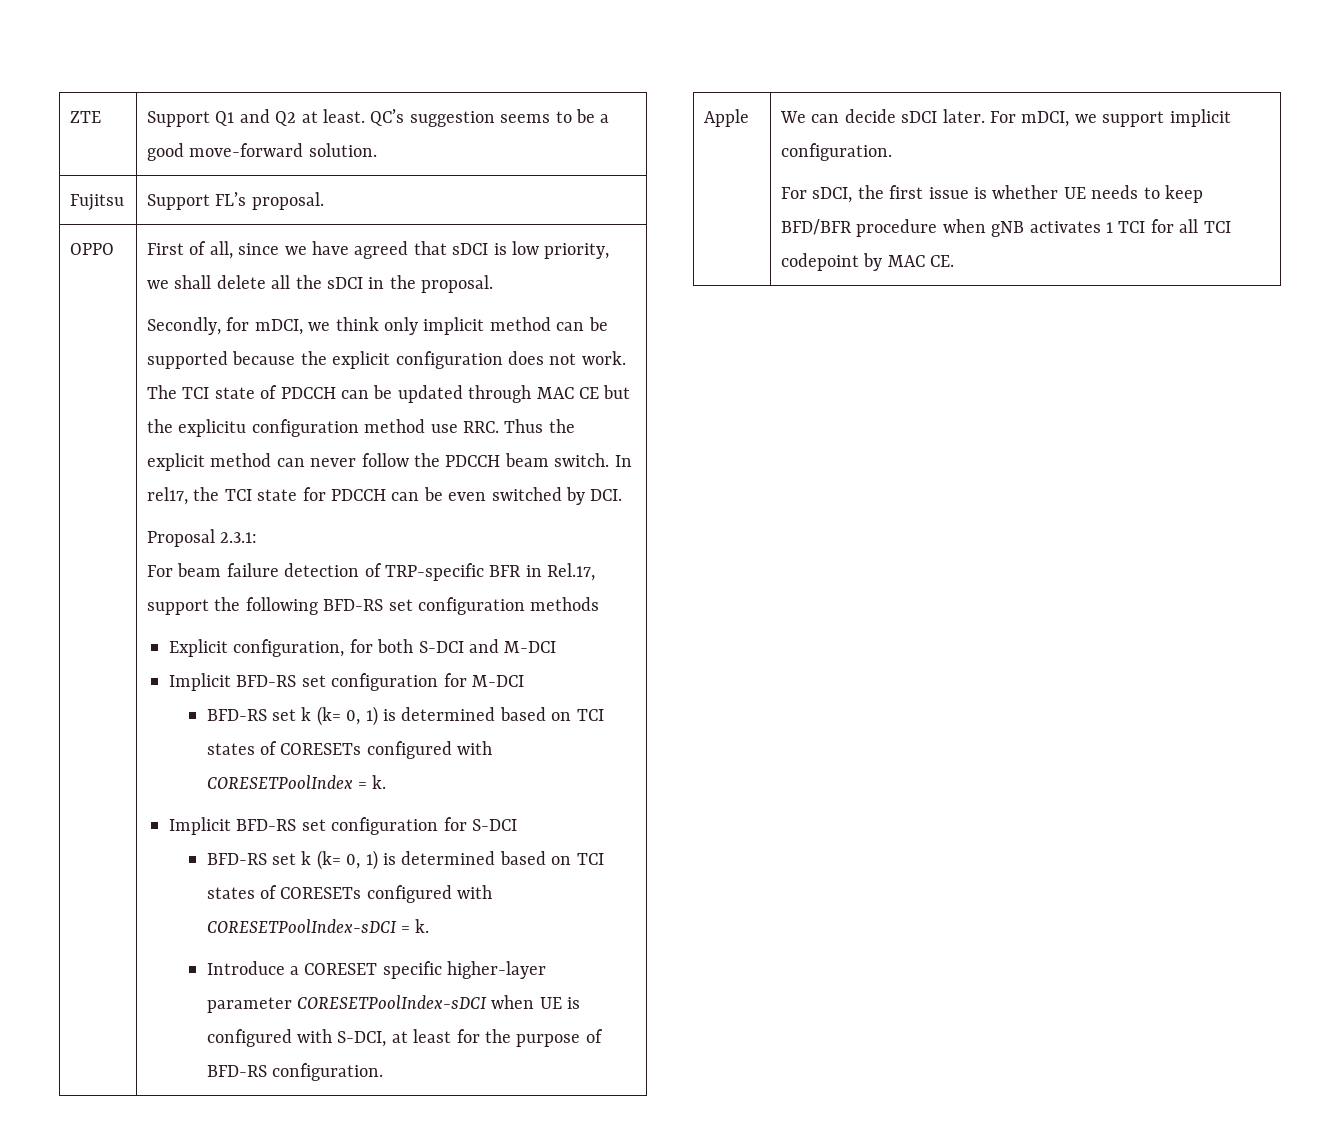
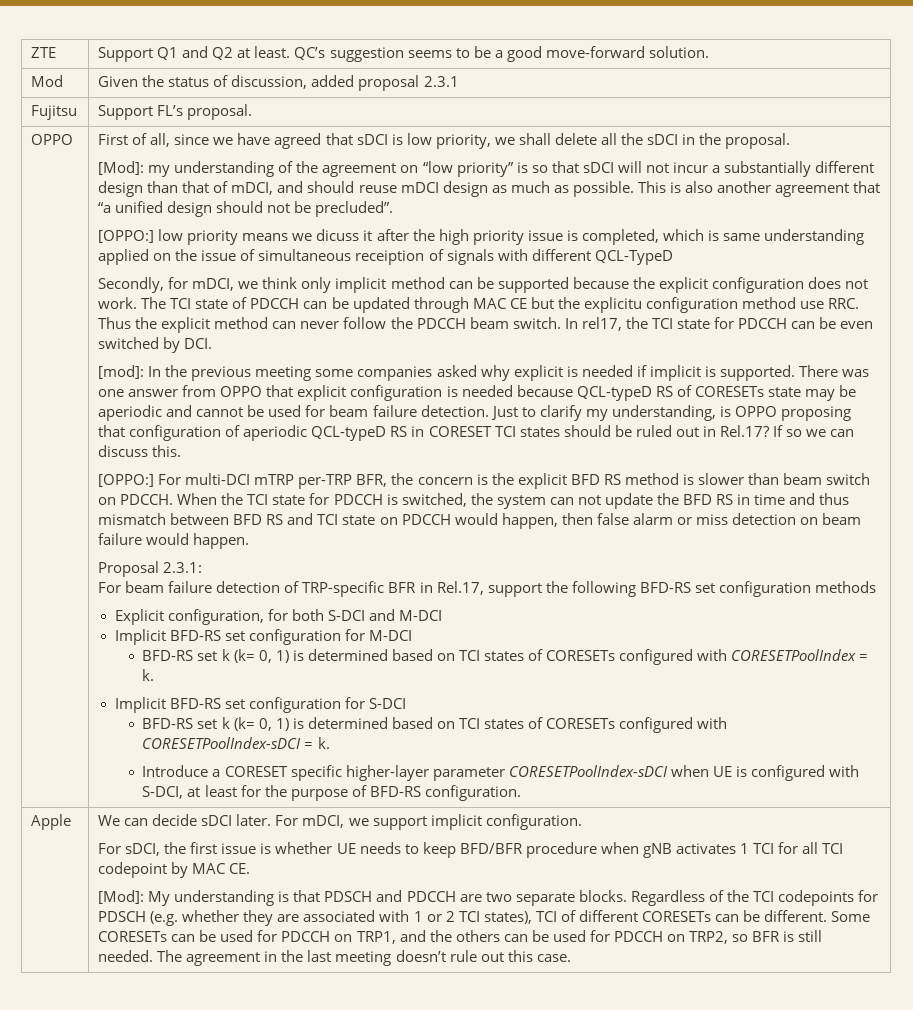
(377, 150) none -> [31,75,64,87] [98,75,459,91] // Mod | Given the status of discussion, added proposal 2.3.1
(494, 284) none -> [98,161,875,177] [98,181,881,197] [98,201,394,217] [98,229,865,245] [98,249,673,265] // [Mod]: my understanding of the agreement on “low priority” is so that sDCI will not incur a substantially different design than that of mDCI, and should reuse mDCI design as much as possible. This is also another agreement that “a unified design should not be precluded”. // [OPPO:] low priority means we dicuss it after the high priority issue is completed, which is same understanding applied on the issue of simultaneous receiption of signals with different QCL-TypeD
(623, 495) none -> [98,365,870,381] [98,385,856,401] [98,405,851,421] [98,425,855,441] [98,445,182,457] [98,473,871,489] [98,493,850,509] [98,513,862,529] [98,533,250,549] // [mod]: In the previous meeting some companies asked why explicit is needed if implicit is supported. There was one answer from OPPO that explicit configuration is needed because QCL-typeD RS of CORESETs state may be aperiodic and cannot be used for beam failure detection. Just to clarify my understanding, is OPPO proposing that configuration of aperiodic QCL-typeD RS in CORESET TCI states should be ruled out in Rel.17? If so we can discuss this. // [OPPO:] For multi-DCI mTRP per-TRP BFR, the concern is the explicit BFD RS method is slower than beam switch on PDCCH. When the TCI state for PDCCH is switched, the system can not update the BFD RS in time and thus mismatch between BFD RS and TCI state on PDCCH would happen, then false alarm or miss detection on beam failure would happen.
(955, 261) none -> [98,890,879,906] [98,910,871,926] [98,930,823,944] [98,950,571,966] // [Mod]: My understanding is that PDSCH and PDCCH are two separate blocks. Regardless of the TCI codepoints for PDSCH (e.g. whether they are associated with 1 or 2 TCI states), TCI of different CORESETs can be different. Some CORESETs can be used for PDCCH on TRP1, and the others can be used for PDCCH on TRP2, so BFR is still needed. The agreement in the last meeting doesn’t rule out this case.

